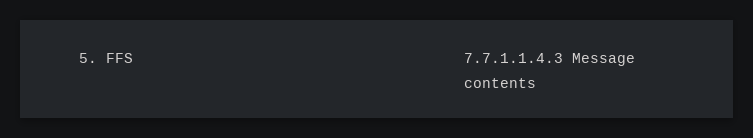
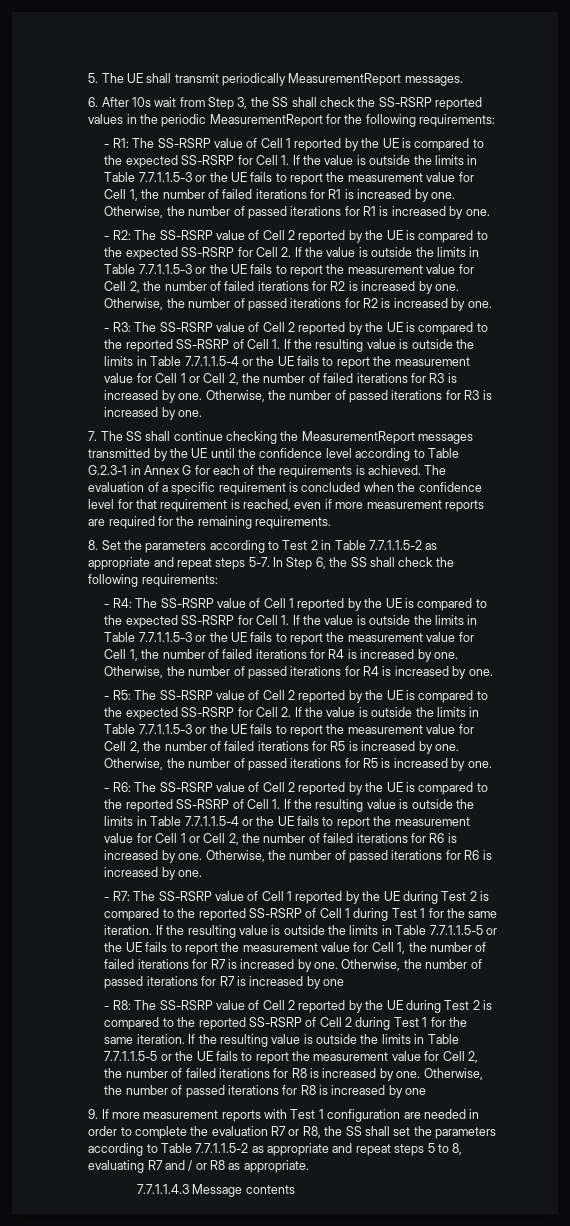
[106,53,134,63] FFS -> [101,73,463,86] [88,97,483,110] [88,114,496,127] [104,138,484,151] [104,155,478,168] [104,172,474,185] [104,189,455,202] [104,206,490,219] [104,230,488,243] [104,247,480,260] [104,264,474,277] [104,281,459,294] [104,298,492,311] [104,322,488,335] [104,339,474,352] [104,356,470,369] [104,373,457,385] [104,390,492,403] [104,407,203,420] [88,431,474,444] [88,448,459,461] [88,465,447,478] [88,482,482,495] [88,499,484,512] [88,516,332,529] [88,540,438,553] [88,557,454,570] [88,574,218,587] [104,598,487,611] [104,615,478,628] [104,632,474,645] [104,649,458,662] [104,666,493,679] [104,690,488,703] [104,707,480,720] [104,724,474,737] [104,741,459,754] [104,758,492,771] [104,782,488,795] [104,799,474,812] [104,816,470,829] [104,833,457,845] [104,850,492,863] [104,867,203,880] [104,891,490,904] [104,908,498,921] [104,925,497,938] [104,942,487,955] [104,959,482,972] [104,976,345,989] [104,1000,493,1013] [104,1017,467,1030] [104,1034,459,1047] [104,1051,478,1064] [104,1068,483,1081] [104,1085,427,1098] [88,1109,480,1122] [88,1126,497,1139] [88,1143,463,1156] [88,1160,309,1173] The UE shall transmit periodically MeasurementReport messages. // 6. After 10s wait from Step 3, the SS shall check the SS-RSRP reported values in the periodic MeasurementReport for the following requirements: // - R1: The SS-RSRP value of Cell 1 reported by the UE is compared to the expected SS-RSRP for Cell 1. If the value is outside the limits in Table 7.7.1.1.5-3 or the UE fails to report the measurement value for Cell 1, the number of failed iterations for R1 is increased by one. Otherwise, the number of passed iterations for R1 is increased by one. // - R2: The SS-RSRP value of Cell 2 reported by the UE is compared to the expected SS-RSRP for Cell 2. If the value is outside the limits in Table 7.7.1.1.5-3 or the UE fails to report the measurement value for Cell 2, the number of failed iterations for R2 is increased by one. Otherwise, the number of passed iterations for R2 is increased by one. // - R3: The SS-RSRP value of Cell 2 reported by the UE is compared to the reported SS-RSRP of Cell 1. If the resulting value is outside the limits in Table 7.7.1.1.5-4 or the UE fails to report the measurement value for Cell 1 or Cell 2, the number of failed iterations for R3 is increased by one. Otherwise, the number of passed iterations for R3 is increased by one. // 7. The SS shall continue checking the MeasurementReport messages transmitted by the UE until the confidence level according to Table G.2.3-1 in Annex G for each of the requirements is achieved. The evaluation of a specific requirement is concluded when the confidence level for that requirement is reached, even if more measurement reports are required for the remaining requirements. // 8. Set the parameters according to Test 2 in Table 7.7.1.1.5-2 as appropriate and repeat steps 5-7. In Step 6, the SS shall check the following requirements: // - R4: The SS-RSRP value of Cell 1 reported by the UE is compared to the expected SS-RSRP for Cell 1. If the value is outside the limits in Table 7.7.1.1.5-3 or the UE fails to report the measurement value for Cell 1, the number of failed iterations for R4 is increased by one. Otherwise, the number of passed iterations for R4 is increased by one. // - R5: The SS-RSRP value of Cell 2 reported by the UE is compared to the expected SS-RSRP for Cell 2. If the value is outside the limits in Table 7.7.1.1.5-3 or the UE fails to report the measurement value for Cell 2, the number of failed iterations for R5 is increased by one. Otherwise, the number of passed iterations for R5 is increased by one. // - R6: The SS-RSRP value of Cell 2 reported by the UE is compared to the reported SS-RSRP of Cell 1. If the resulting value is outside the limits in Table 7.7.1.1.5-4 or the UE fails to report the measurement value for Cell 1 or Cell 2, the number of failed iterations for R6 is increased by one. Otherwise, the number of passed iterations for R6 is increased by one. // - R7: The SS-RSRP value of Cell 1 reported by the UE during Test 2 is compared to the reported SS-RSRP of Cell 1 during Test 1 for the same iteration. If the resulting value is outside the limits in Table 7.7.1.1.5-5 or the UE fails to report the measurement value for Cell 1, the number of failed iterations for R7 is increased by one. Otherwise, the number of passed iterations for R7 is increased by one // - R8: The SS-RSRP value of Cell 2 reported by the UE during Test 2 is compared to the reported SS-RSRP of Cell 2 during Test 1 for the same iteration. If the resulting value is outside the limits in Table 7.7.1.1.5-5 or the UE fails to report the measurement value for Cell 2, the number of failed iterations for R8 is increased by one. Otherwise, the number of passed iterations for R8 is increased by one // 9. If more measurement reports with Test 1 configuration are needed in order to complete the evaluation R7 or R8, the SS shall set the parameters according to Table 7.7.1.1.5-2 as appropriate and repeat steps 5 to 8, evaluating R7 and / or R8 as appropriate.

